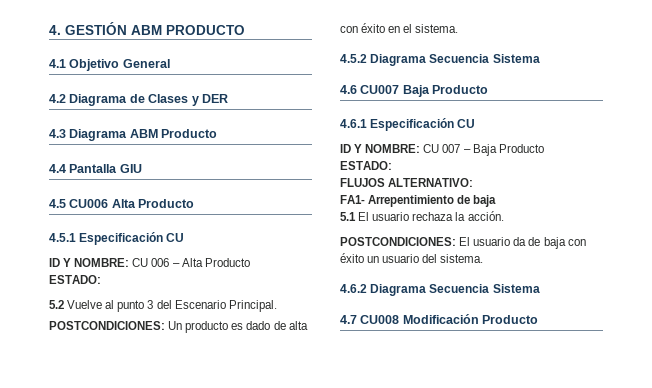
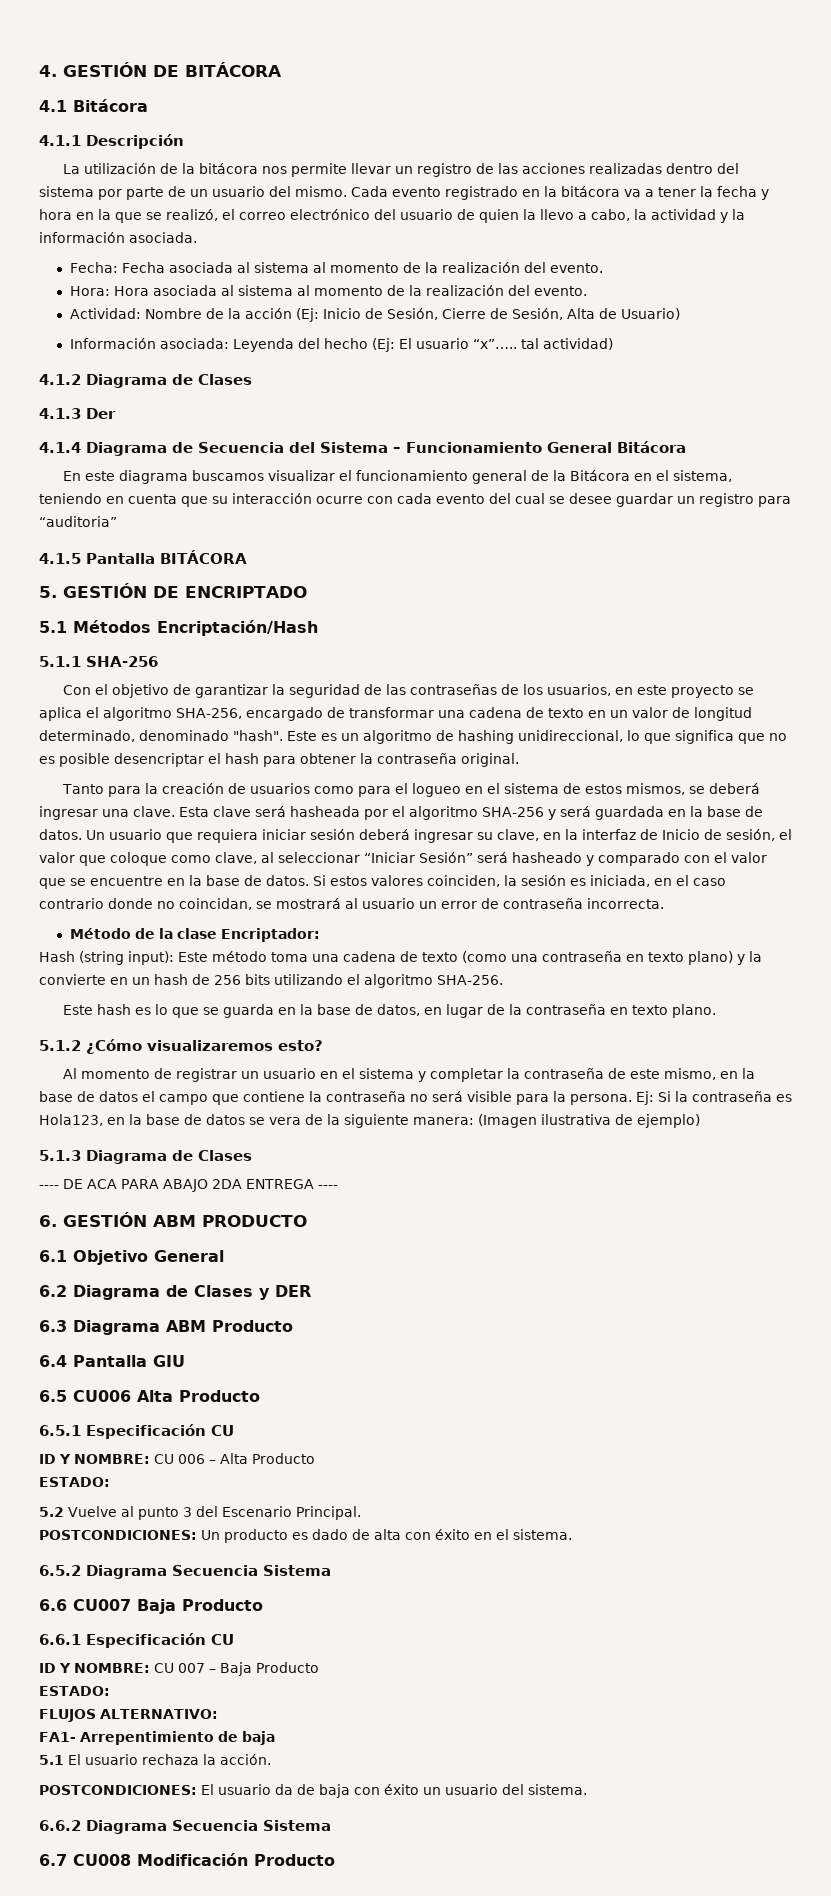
(127, 28) none -> [153,62,282,77] [39,99,148,112] [39,134,184,149] [62,163,739,177] [39,186,769,200] [39,209,745,223] [39,232,197,243] [69,262,603,273] [69,285,587,296] [69,308,680,322] [69,338,613,352] [39,374,252,388] [39,408,116,419] [39,441,686,456] [62,470,732,484] [39,493,791,507] [39,516,117,527] [39,550,247,564] [39,583,307,598] [39,620,318,636] [39,656,158,667] [62,684,754,698] [39,707,752,721] [39,730,787,744] [39,753,519,767] [61,783,760,797] [39,806,763,820] [39,829,792,843] [39,852,767,866] [39,875,726,889] [39,898,664,910] [69,928,320,942] [39,951,762,965] [39,974,503,988] [62,1004,716,1018] [39,1039,323,1054] [62,1068,755,1082] [39,1091,792,1105] [39,1114,700,1128] [39,1150,252,1164] [39,1179,338,1192] [39,1212,147,1227] DE BITÁCORA // 4.1 Bitácora // 4.1.1 Descripción // La utilización de la bitácora nos permite llevar un registro de las acciones realizadas dentro del sistema por parte de un usuario del mismo. Cada evento registrado en la bitácora va a tener la fecha y hora en la que se realizó, el correo electrónico del usuario de quien la llevo a cabo, la actividad y la información asociada. // Fecha: Fecha asociada al sistema al momento de la realización del evento. // Hora: Hora asociada al sistema al momento de la realización del evento. // Actividad: Nombre de la acción (Ej: Inicio de Sesión, Cierre de Sesión, Alta de Usuario) // Información asociada: Leyenda del hecho (Ej: El usuario “x”….. tal actividad) // 4.1.2 Diagrama de Clases // 4.1.3 Der // 4.1.4 Diagrama de Secuencia del Sistema – Funcionamiento General Bitácora // En este diagrama buscamos visualizar el funcionamiento general de la Bitácora en el sistema, teniendo en cuenta que su interacción ocurre con cada evento del cual se desee guardar un registro para “auditoria” // 4.1.5 Pantalla BITÁCORA // 5. GESTIÓN DE ENCRIPTADO // 5.1 Métodos Encriptación/Hash // 5.1.1 SHA-256 // Con el objetivo de garantizar la seguridad de las contraseñas de los usuarios, en este proyecto se aplica el algoritmo SHA-256, encargado de transformar una cadena de texto en un valor de longitud determinado, denominado "hash". Este es un algoritmo de hashing unidireccional, lo que significa que no es posible desencriptar el hash para obtener la contraseña original. // Tanto para la creación de usuarios como para el logueo en el sistema de estos mismos, se deberá ingresar una clave. Esta clave será hasheada por el algoritmo SHA-256 y será guardada en la base de datos. Un usuario que requiera iniciar sesión deberá ingresar su clave, en la interfaz de Inicio de sesión, el valor que coloque como clave, al seleccionar “Iniciar Sesión” será hasheado y comparado con el valor que se encuentre en la base de datos. Si estos valores coinciden, la sesión es iniciada, en el caso contrario donde no coincidan, se mostrará al usuario un error de contraseña incorrecta. // Método de la clase Encriptador: // Hash (string input): Este método toma una cadena de texto (como una contraseña en texto plano) y la convierte en un hash de 256 bits utilizando el algoritmo SHA-256. // Este hash es lo que se guarda en la base de datos, en lugar de la contraseña en texto plano. // 5.1.2 ¿Cómo visualizaremos esto? // Al momento de registrar un usuario en el sistema y completar la contraseña de este mismo, en la base de datos el campo que contiene la contraseña no será visible para la persona. Ej: Si la contraseña es Hola123, en la base de datos se vera de la siguiente manera: (Imagen ilustrativa de ejemplo) // 5.1.3 Diagrama de Clases // ---- DE ACA PARA ABAJO 2DA ENTREGA ---- // 6. GESTIÓN
[49,59,66,68] 4.1 -> [39,1250,67,1262] 6.1
[49,94,66,103] 4.2 -> [39,1285,67,1297] 6.2
[49,129,66,138] 4.3 -> [39,1320,67,1332] 6.3
[49,164,66,173] 4.4 -> [39,1355,67,1367] 6.4
[49,199,66,208] 4.5 -> [39,1390,67,1402] 6.5
[49,233,76,242] 4.5.1 -> [39,1425,81,1436] 6.5.1
[340,54,540,66] [340,85,357,94] 4.5.2 Diagrama Secuencia Sistema // 4.6 -> [39,1565,331,1579] [39,1599,67,1611] 6.5.2 Diagrama Secuencia Sistema // 6.6
[340,119,367,128] 4.6.1 -> [39,1634,81,1645] 6.6.1
[340,284,540,296] [340,315,357,324] 4.6.2 Diagrama Secuencia Sistema // 4.7 -> [39,1820,331,1834] [39,1854,67,1866] 6.6.2 Diagrama Secuencia Sistema // 6.7

